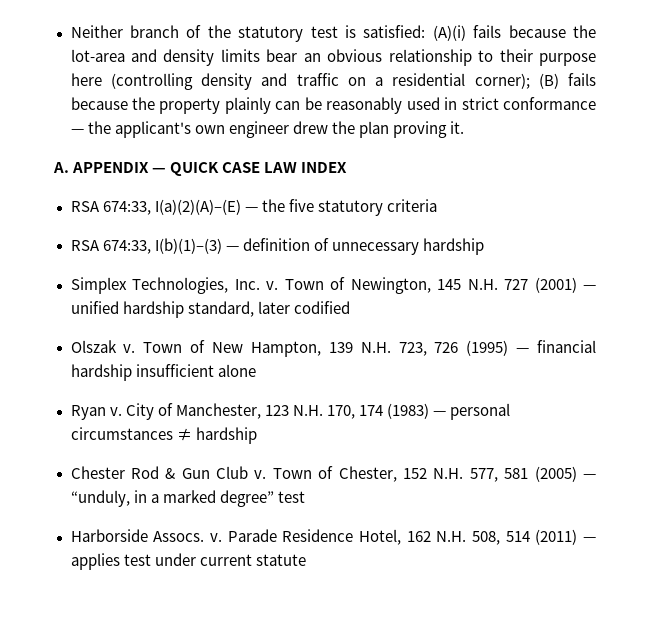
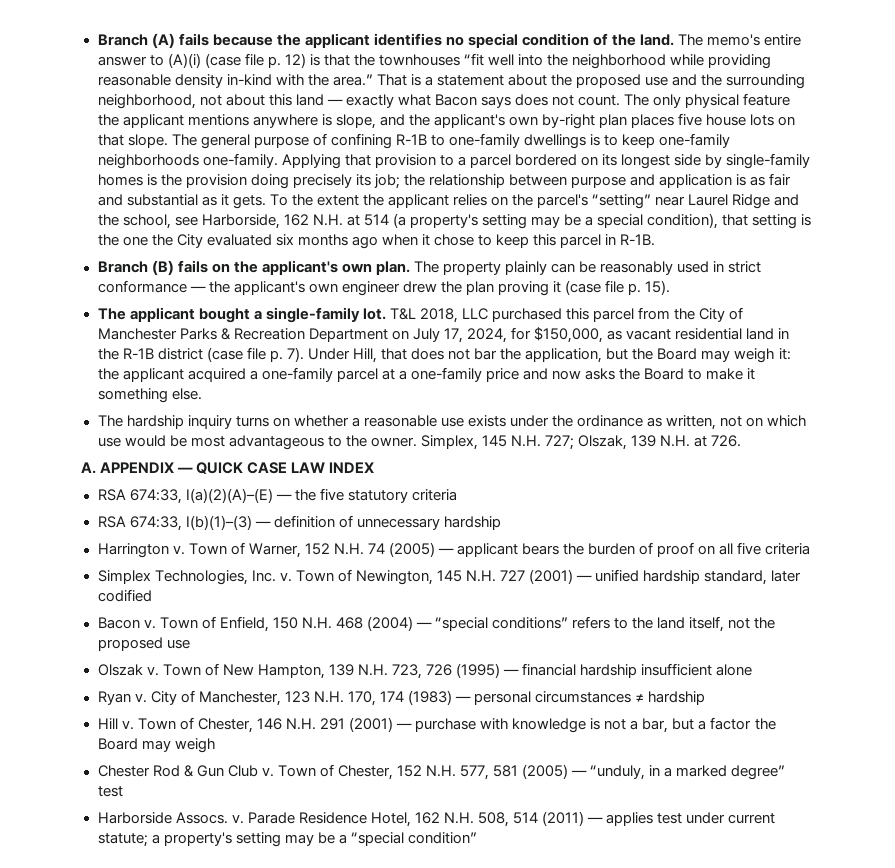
[70,25,597,42] [70,49,596,66] [70,73,596,90] [70,97,155,110] Neither branch of the statutory test is satisfied: (A)(i) fails because the lot-area and density limits bear an obvious relationship to their purpose here (controlling density and traffic on a residential corner); (B) fails because the -> [97,33,802,48] [97,53,772,69] [97,74,806,89] [97,93,791,109] [97,113,796,129] [97,133,731,149] [97,153,811,169] [97,173,792,189] [97,194,800,209] [97,213,812,229] [97,234,656,249] [97,260,439,275] Branch (A) fails because the applicant identifies no special condition of the land. The memo's entire answer to (A)(i) (case file p. 12) is that the townhouses “fit well into the neighborhood while providing reasonable density in-kind with the area.” That is a statement about the proposed use and the surrounding neighborhood, not about this land — exactly what Bacon says does not count. The only physical feature the applicant mentions anywhere is slope, and the applicant's own by-right plan places five house lots on that slope. The general purpose of confining R-1B to one-family dwellings is to keep one-family neighborhoods one-family. Applying that provision to a parcel bordered on its longest side by single-family homes is the provision doing precisely its job; the relationship between purpose and application is as fair and substantial as it gets. To the extent the applicant relies on the parcel's “setting” near Laurel Ridge and the school, see Harborside, 162 N.H. at 514 (a property's setting may be a special condition), that setting is the one the City evaluated six months ago when it chose to keep this parcel in R-1B. // Branch (B) fails on the applicant's own plan. The
[449,121,464,134] it. -> [553,280,671,295] [97,307,744,323] [97,327,790,343] [97,347,791,363] [97,367,756,382] [97,388,202,403] [97,415,807,430] [97,435,742,450] it (case file p. 15). // The applicant bought a single-family lot. T&L 2018, LLC purchased this parcel from the City of Manchester Parks & Recreation Department on July 17, 2024, for $150,000, as vacant residential land in the R-1B district (case file p. 7). Under Hill, that does not bar the application, but the Board may weigh it: the applicant acquired a one-family parcel at a one-family price and now asks the Board to make it something else. // The hardship inquiry turns on whether a reasonable use exists under the ordinance as written, not on which use would be most advantageous to the owner. Simplex, 145 N.H. 727; Olszak, 139 N.H. at 726.
(484, 246) none -> [97,542,811,558] // Harrington v. Town of Warner, 152 N.H. 74 (2005) — applicant bears the burden of proof on all five criteria
(350, 307) none -> [97,616,776,632] [97,637,190,651] // Bacon v. Town of Enfield, 150 N.H. 468 (2004) — “special conditions” refers to the land itself, not the proposed use
(257, 435) none -> [97,717,776,733] [97,738,215,753] // Hill v. Town of Chester, 146 N.H. 291 (2001) — purchase with knowledge is not a bar, but a factor the Board may weigh
[255,554,306,566] statute -> [97,832,477,847] statute; a property's setting may be a “special condition”

